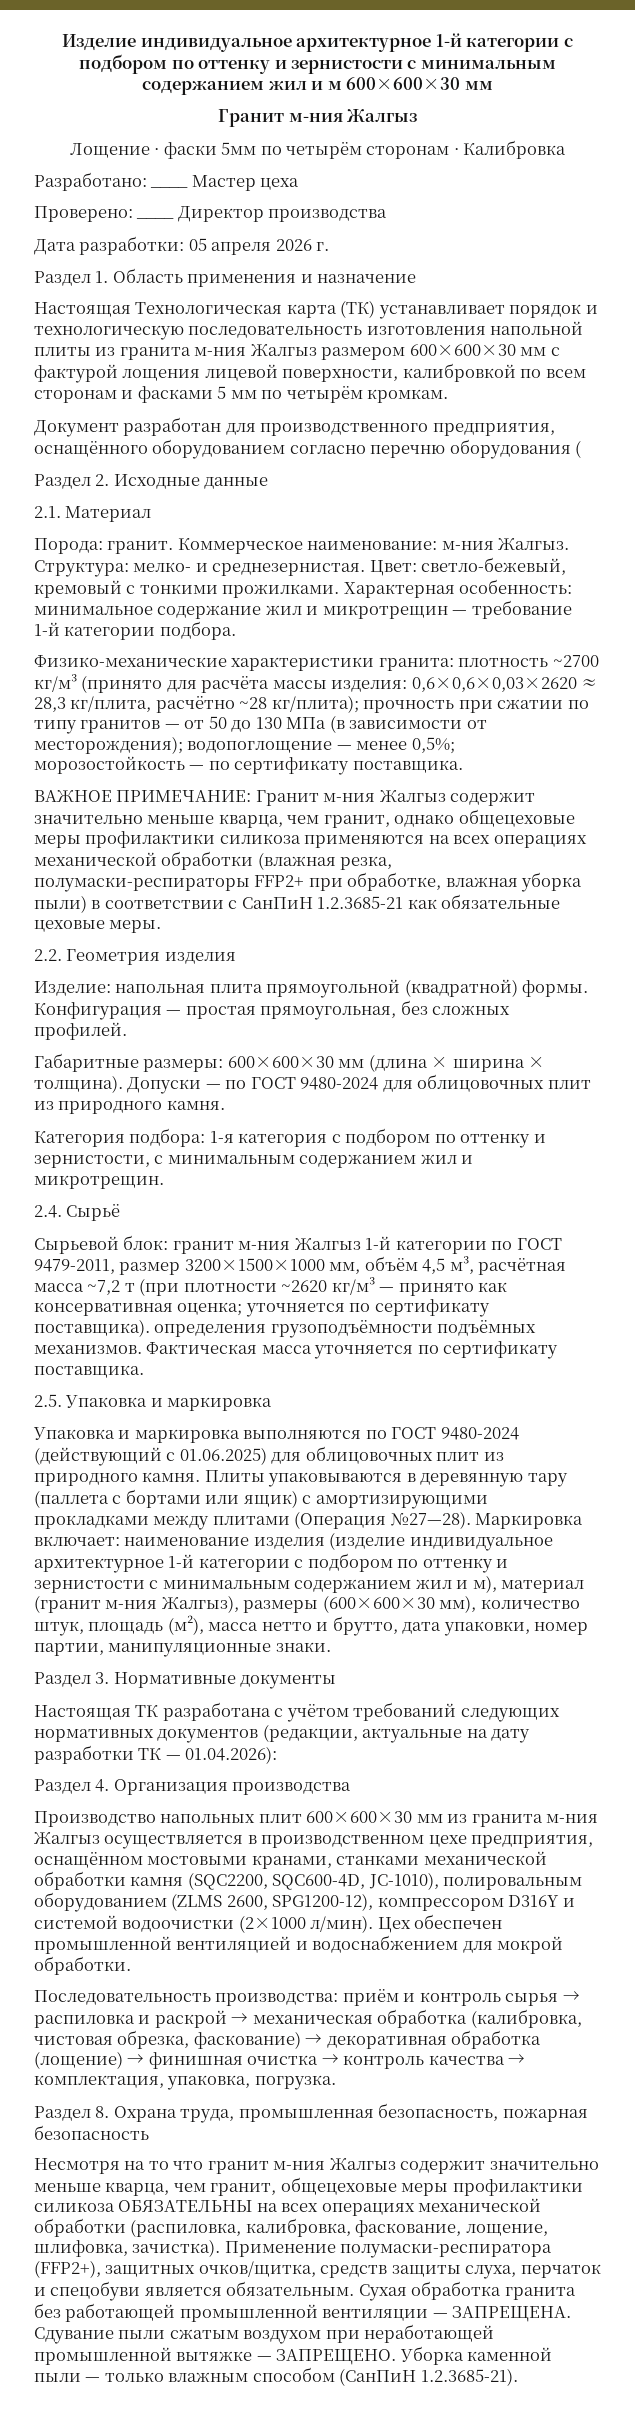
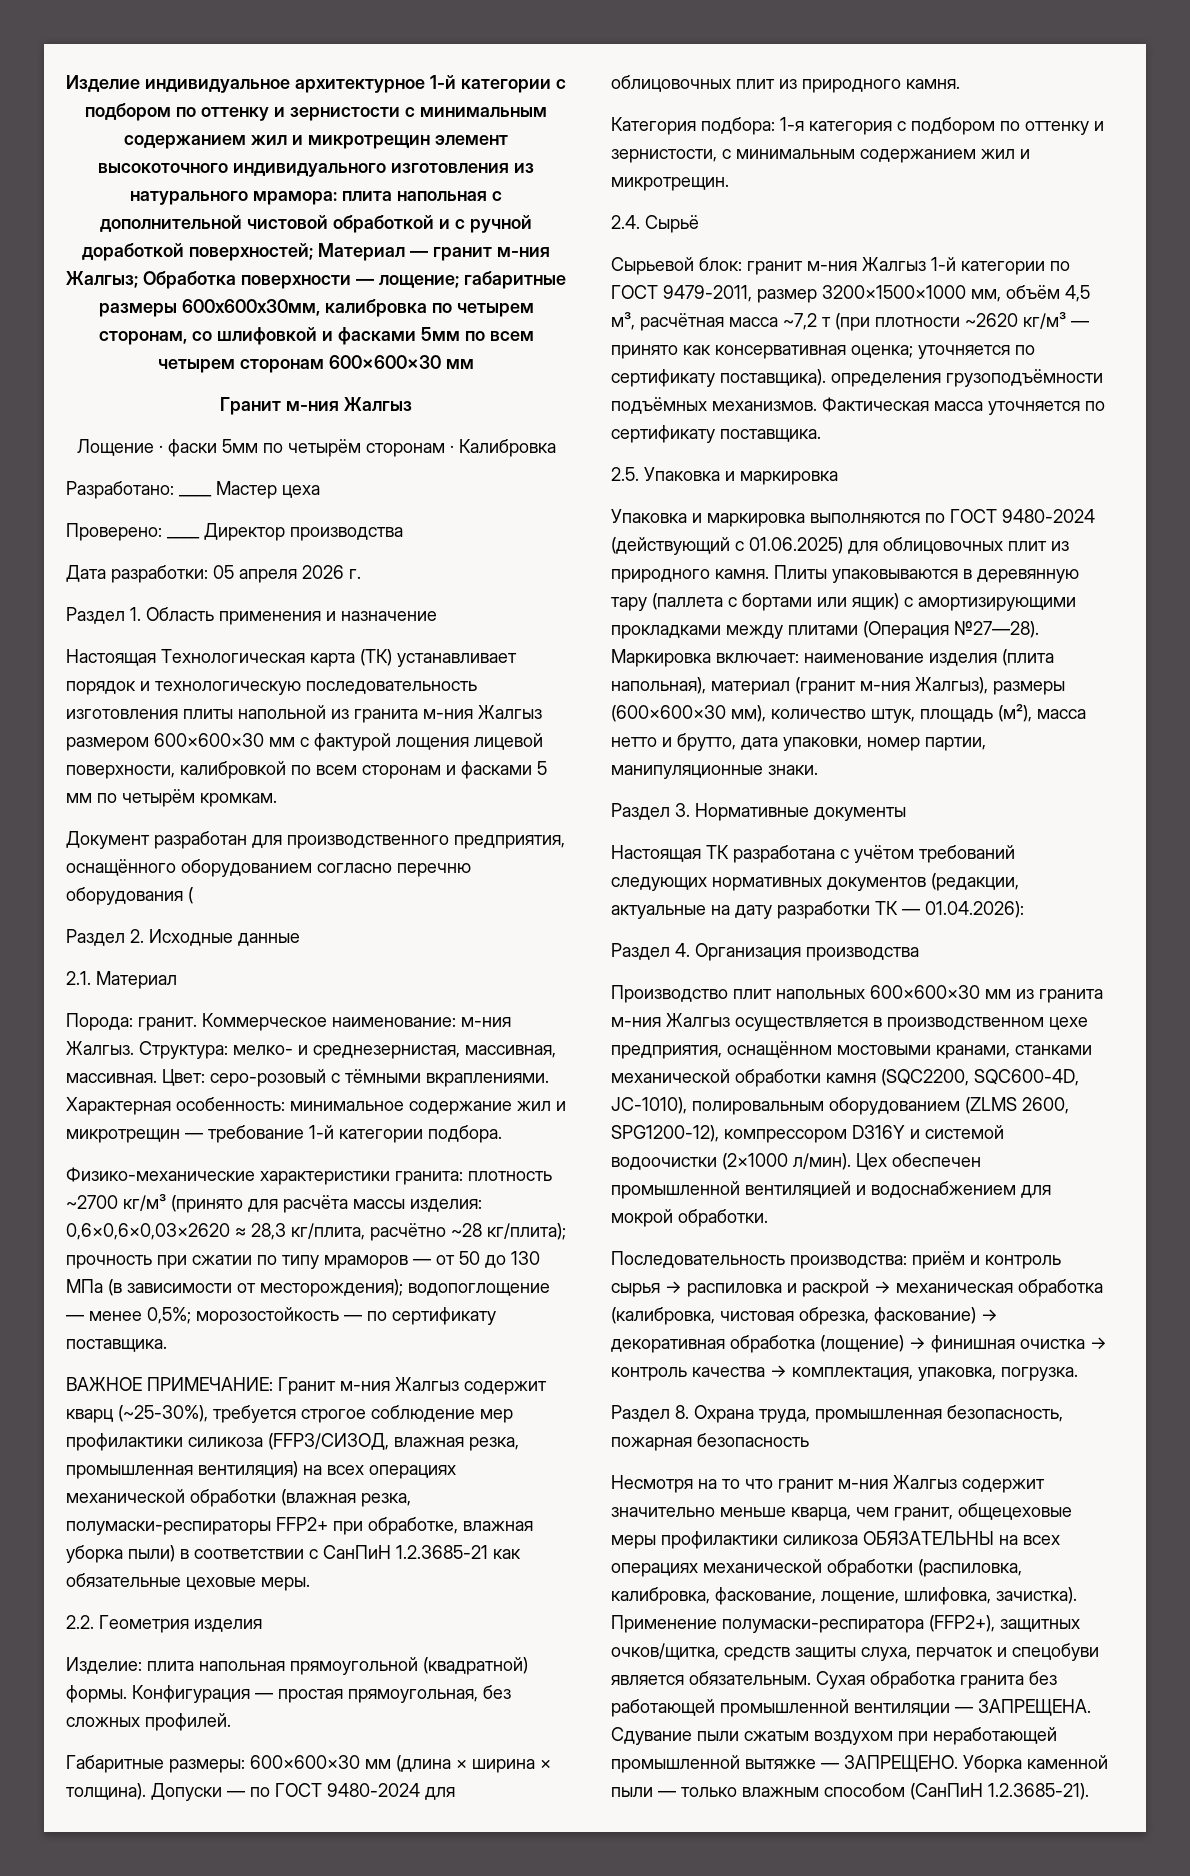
[327,81,342,90] м -> [308,135,508,149] [98,163,534,177] [130,191,502,205] [100,215,532,233] [82,243,550,261] [66,271,566,289] [98,299,534,317] [98,327,534,345] [158,359,324,373] микротрещин элемент высокоточного индивидуального изготовления из натурального мрамора: плита напольная с дополнительной чистовой обработкой и с ручной доработкой поверхностей; Материал — гранит м-ния Жалгыз; Обработка поверхности — лощение; габаритные размеры 600х600х30мм, калибровка по четырем сторонам, со шлифовкой и фасками 5мм по всем четырем сторонам
[490,321,584,335] [34,347,91,356] напольной плиты -> [183,705,326,719] плиты напольной
[212,557,567,576] [34,580,340,598] среднезернистая. Цвет: светло-бежевый, кремовый с тонкими прожилками. -> [313,1045,556,1059] [66,1069,549,1087] среднезернистая, массивная, массивная. Цвет: серо-розовый с тёмными вкраплениями.
[80,720,161,733] гранитов -> [324,1255,408,1269] мраморов
[34,809,575,828] [34,831,425,848] значительно меньше кварца, чем гранит, однако общецеховые меры профилактики силикоза применяются -> [66,1405,513,1423] [66,1433,519,1451] [66,1461,298,1479] кварц (~25-30%), требуется строгое соблюдение мер профилактики силикоза (FFP3/СИЗОД, влажная резка, промышленная вентиляция)
[115,984,263,993] напольная плита -> [147,1661,285,1671] плита напольная
[329,1532,553,1551] [34,1553,509,1573] [34,1575,497,1593] (изделие индивидуальное архитектурное 1-й категории с подбором по оттенку и зернистости с минимальным содержанием жил и м), -> [1002,649,1054,666] [611,677,706,694] (плита напольная),
[160,1814,302,1823] напольных плит -> [733,989,865,999] плит напольных

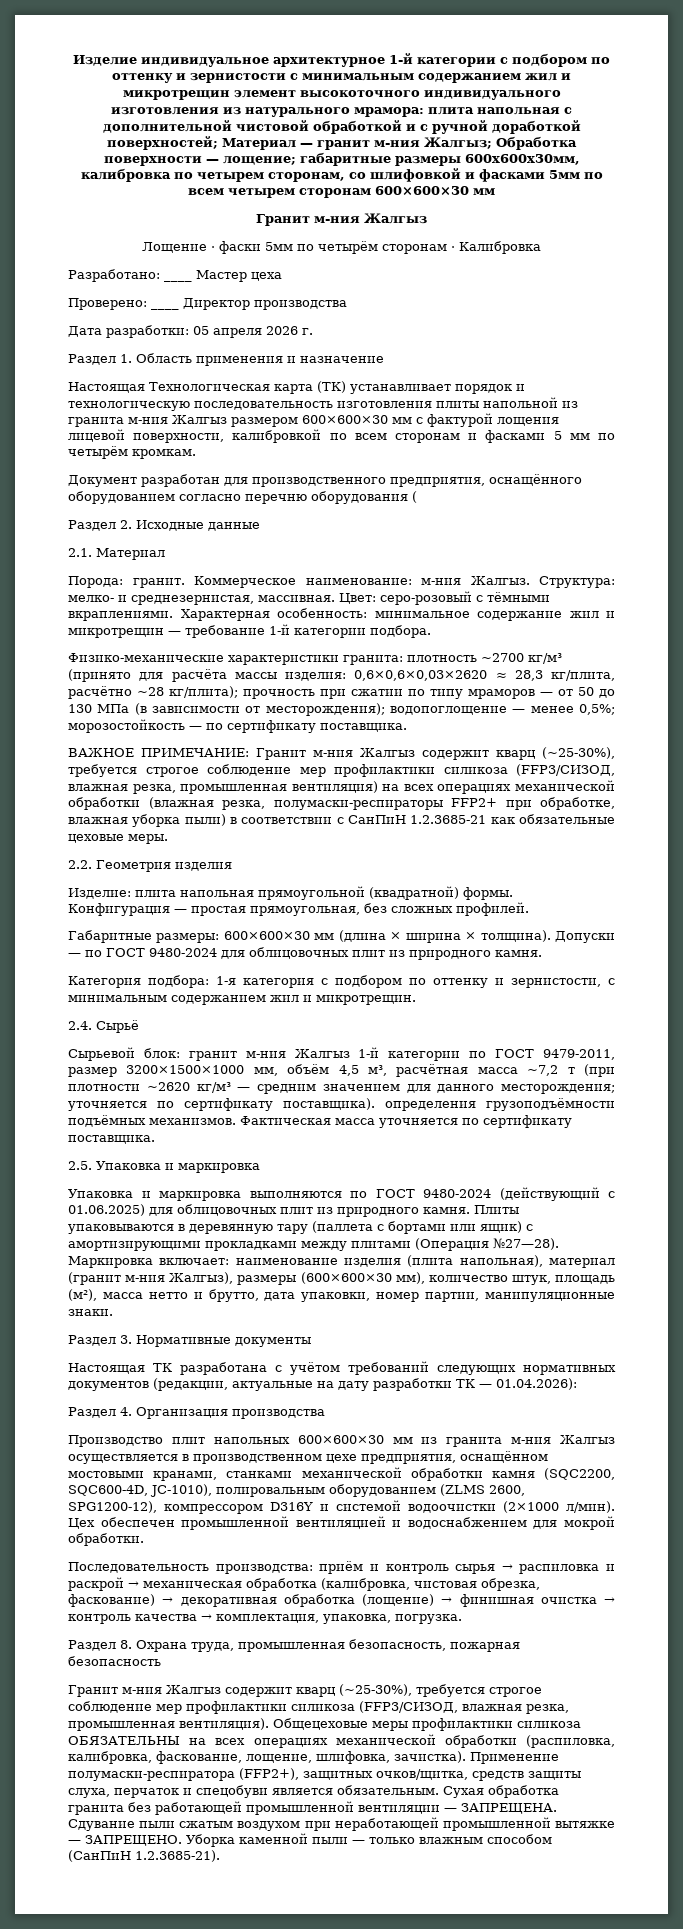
[465,1045,556,1058] массивная, -> (254, 600) none
[611,345,913,359] принято как консервативная оценка; -> [257,1084,615,1094] средним значением для данного месторождения;
[611,1475,1045,1493] [611,1503,1072,1521] Несмотря на то что гранит м-ния Жалгыз содержит значительно меньше кварца, чем гранит, общецеховые -> [68,1684,542,1697] [68,1701,569,1714] [68,1718,368,1731] Гранит м-ния Жалгыз содержит кварц (~25-30%), требуется строгое соблюдение мер профилактики силикоза (FFP3/СИЗОД, влажная резка, промышленная вентиляция). Общецеховые

